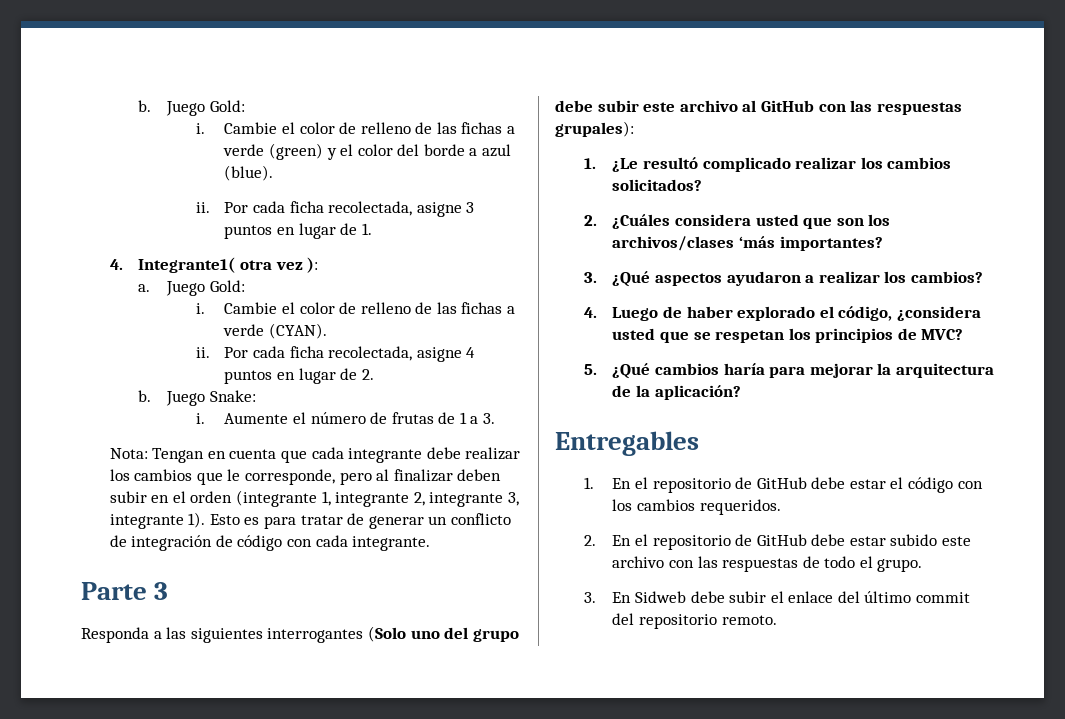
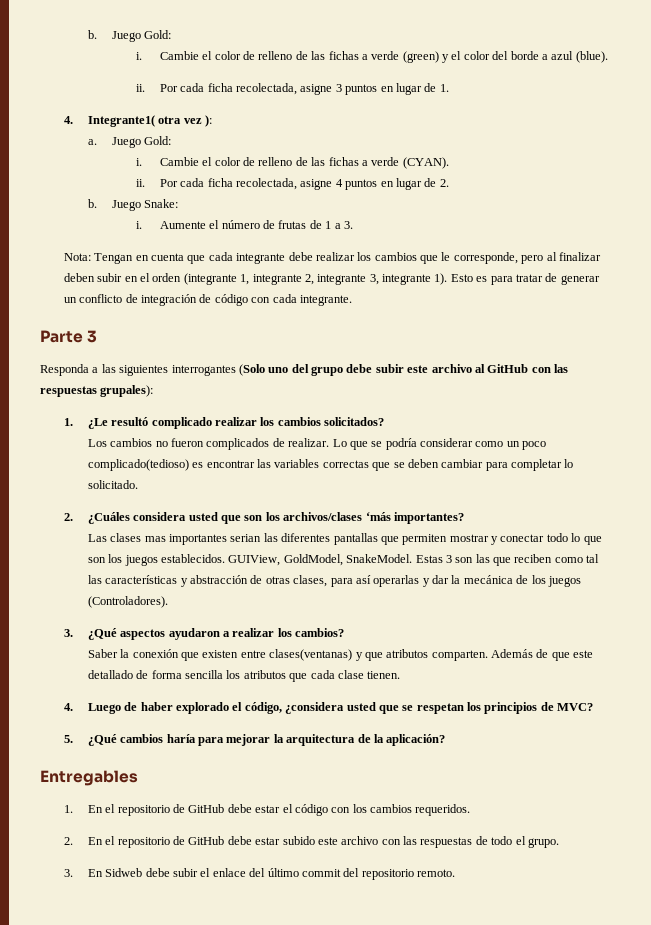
(703, 185) none -> [87,438,547,450] [87,459,574,471] [87,480,138,489] // Los cambios no fueron complicados de realizar. Lo que se podría considerar como un poco complicado(tedioso) es encontrar las variables correctas que se deben cambiar para completar lo solicitado.
(883, 243) none -> [87,533,602,545] [87,554,600,566] [87,575,581,587] [87,596,168,608] // Las clases mas importantes serian las diferentes pantallas que permiten mostrar y conectar todo lo que son los juegos establecidos. GUIView, GoldModel, SnakeModel. Estas 3 son las que reciben como tal las características y abstracción de otras clases, para así operarlas y dar la mecánica de los juegos (Controladores).
(983, 277) none -> [87,649,594,661] [87,670,401,682] // Saber la conexión que existen entre clases(ventanas) y que atributos comparten. Además de que este detallado de forma sencilla los atributos que cada clase tienen.

